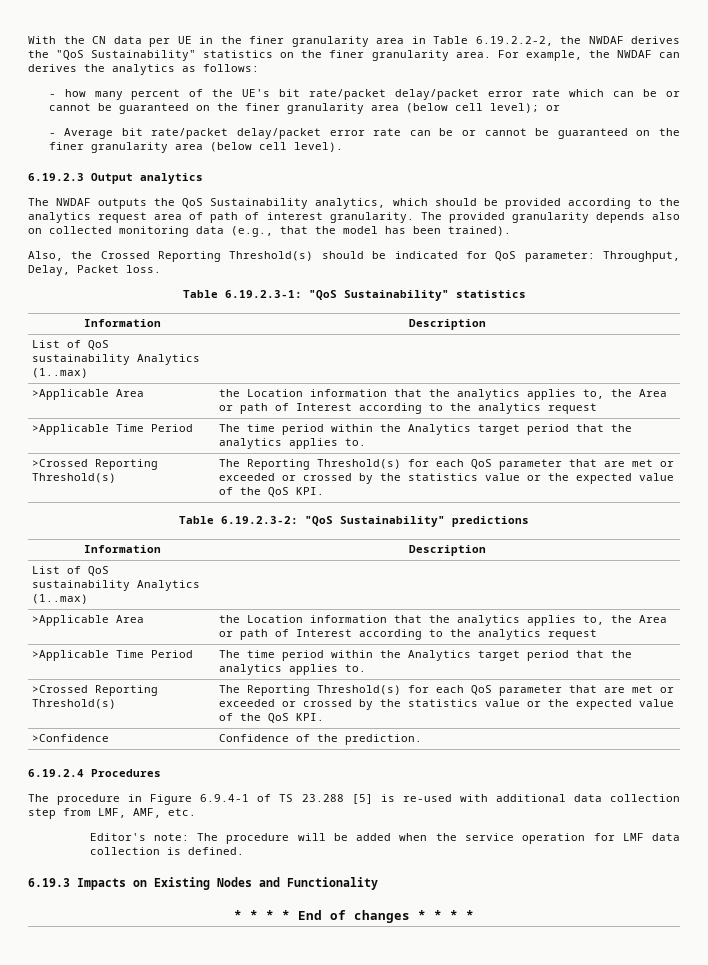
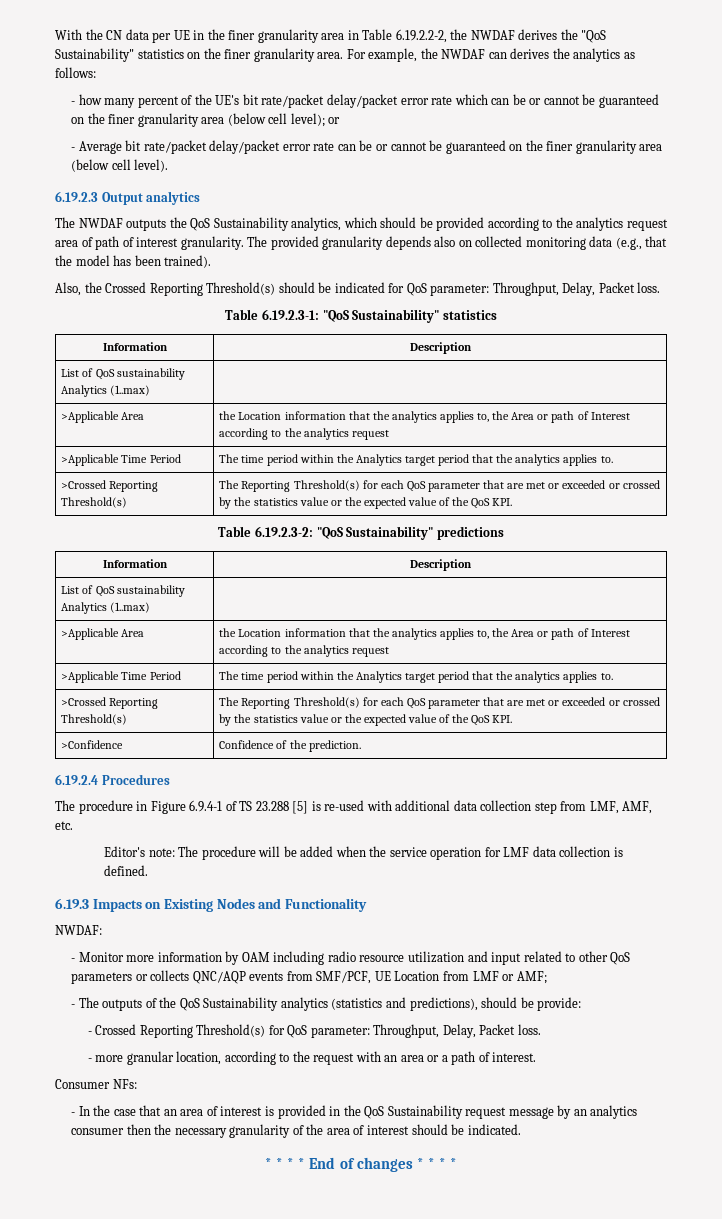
(378, 883) none -> [55,925,102,935] [71,951,631,965] [71,970,547,984] [71,997,582,1011] [87,1024,541,1038] [87,1051,537,1065] [55,1079,137,1089] [71,1105,638,1119] [71,1124,521,1138] // NWDAF: // - Monitor more information by OAM including radio resource utilization and input related to other QoS parameters or collects QNC/AQP events from SMF/PCF, UE Location from LMF or AMF; // - The outputs of the QoS Sustainability analytics (statistics and predictions), should be provide: // - Crossed Reporting Threshold(s) for QoS parameter: Throughput, Delay, Packet loss. // - more granular location, according to the request with an area or a path of interest. // Consumer NFs: // - In the case that an area of interest is provided in the QoS Sustainability request message by an analytics consumer then the necessary granularity of the area of interest should be indicated.

